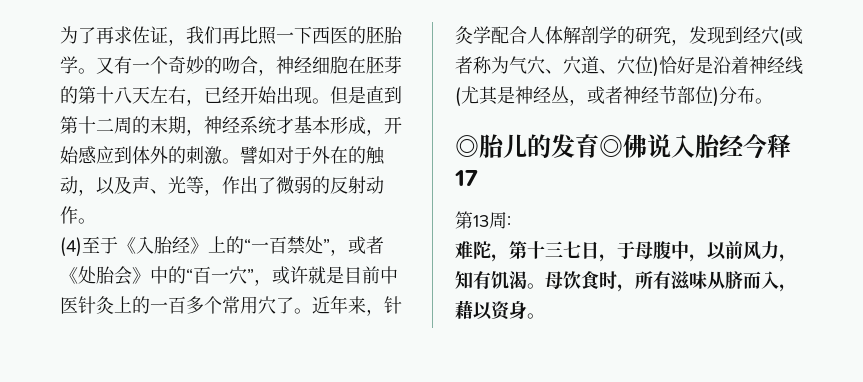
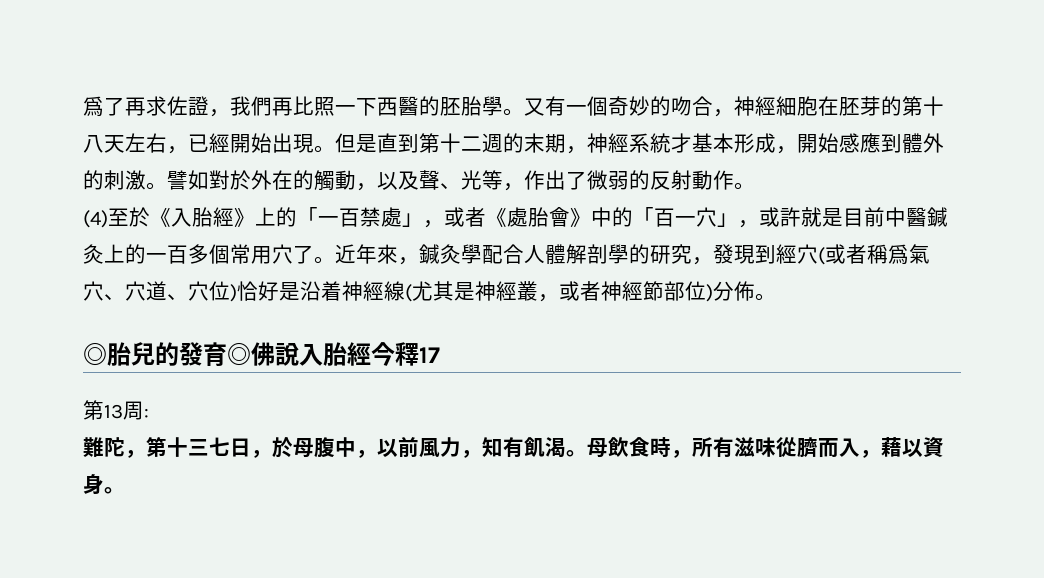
[60,26,78,44] 为 -> [83,96,104,117] 爲
[150,26,222,46] 证，我们 -> [188,96,272,117] 證，我們
[330,26,403,44] [60,56,78,74] 医的胚胎学 -> [398,96,503,116] 醫的胚胎學
[150,56,168,74] 个 -> [587,96,608,116] 個
[294,56,330,74] 经细 -> [755,96,797,116] 經細
[222,86,312,104] 经开始出现 -> [209,133,314,153] 經開始出現
[114,117,132,134] 周 -> [482,133,503,153] 週
[222,116,276,134] 经系统 -> [608,133,671,153] 經系統
[384,116,402,134] [60,146,150,164] 开始感应到体 -> [797,133,923,153] 開始感應到體
[276,146,385,165] [60,176,150,196] 对于外在的触动，以及声 -> [209,170,440,191] 對於外在的觸動，以及聲
[366,176,384,194] 动 -> [692,170,713,190] 動
[100,236,384,256] [60,266,308,286] 于《入胎经》上的“一百禁处”，或者《处胎会》中的“百一穴”，或许 -> [129,207,801,228] 於《入胎經》上的「一百禁處」，或者《處胎會》中的「百一穴」，或許
[60,296,96,314] 医针 -> [906,207,948,228] 醫鍼
[204,296,222,314] 个 -> [209,244,230,264] 個
[348,296,402,316] [455,26,761,46] 来，针灸学配合人体解剖学的研究，发现到经 -> [377,244,797,265] 來，鍼灸學配合人體解剖學的研究，發現到經
[473,56,527,74] 称为气 -> [867,244,930,265] 稱爲氣
[767,56,803,75] 经线 -> [363,281,405,301] 經線
[533,86,569,103] 经丛 -> [496,281,538,301] 經叢
[641,86,677,104] 经节 -> [622,281,664,301] 經節
[737,86,755,104] 布 -> [734,281,755,301] 佈
[503,134,575,158] 儿的发 -> [131,342,203,366] 兒的發
[647,134,791,159] 说入胎经今释 -> [275,342,419,366] 說入胎經今釋
[455,241,473,259] 难 -> [83,437,104,457] 難
[617,241,635,259] 于 -> [272,437,293,458] 於
[743,241,761,260] 风 -> [419,438,440,458] 風
[491,271,617,289] 饥渴。母饮食时 -> [524,437,671,458] 飢渴。母飲食時
[707,271,743,289] 从脐 -> [776,437,818,457] 從臍
[491,301,511,320] 资 -> [923,437,944,457] 資

